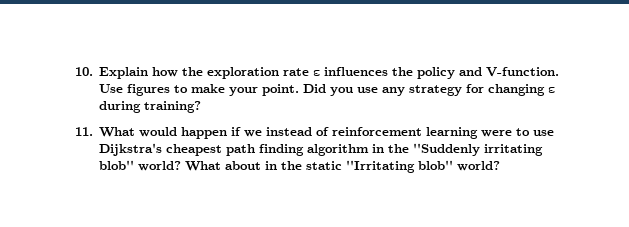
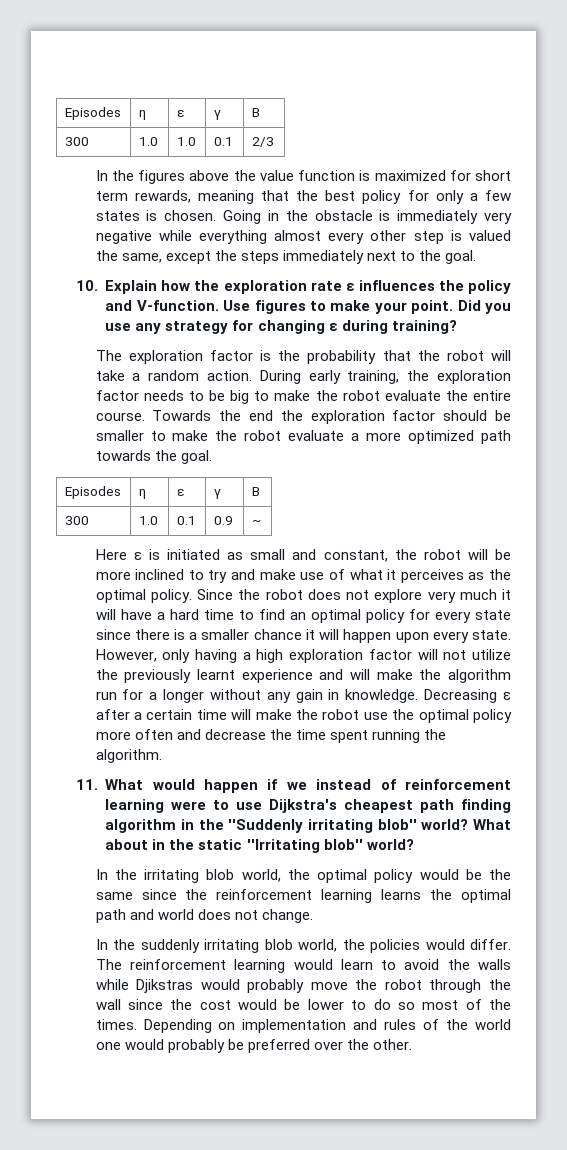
(74, 71) none -> [64,107,121,120] [138,110,146,120] [176,110,184,117] [213,110,221,120] [251,108,260,117] [64,137,89,146] [138,137,158,146] [176,137,196,146] [213,137,233,146] [251,137,274,147] [95,170,512,184] [95,190,511,204] [95,210,512,224] [95,230,511,244] [95,250,477,264] Episodes | η | ε | γ | B // 300 | 1.0 | 1.0 | 0.1 | 2/3 // In the figures above the value function is maximized for short term rewards, meaning that the best policy for only a few states is chosen. Going in the obstacle is immediately very negative while everything almost every other step is valued the same, except the steps immediately next to the goal. //
(202, 107) none -> [95,350,511,364] [95,370,511,384] [95,390,511,404] [95,410,511,424] [95,430,512,444] [95,450,212,464] [64,486,121,499] [138,489,146,499] [176,489,184,496] [213,489,221,499] [251,487,260,496] [64,516,89,525] [138,516,158,525] [176,516,196,525] [213,516,233,525] [251,520,261,525] [95,549,511,562] [95,569,512,583] [95,589,512,603] [95,609,511,623] [95,629,512,643] [95,649,511,663] [95,669,511,683] [95,689,511,703] [95,709,512,723] [95,729,447,743] [95,749,162,763] // The exploration factor is the probability that the robot will take a random action. During early training, the exploration factor needs to be big to make the robot evaluate the entire course. Towards the end the exploration factor should be smaller to make the robot evaluate a more optimized path towards the goal. // Episodes | η | ε | γ | B // 300 | 1.0 | 0.1 | 0.9 | ~ // Here ε is initiated as small and constant, the robot will be more inclined to try and make use of what it perceives as the optimal policy. Since the robot does not explore very much it will have a hard time to find an optimal policy for every state since there is a smaller chance it will happen upon every state. However, only having a high exploration factor will not utilize the previously learnt experience and will make the algorithm run for a longer without any gain in knowledge. Decreasing ε after a certain time will make the robot use the optimal policy more often and decrease the time spent running the algorithm.
(501, 166) none -> [95,869,512,883] [95,889,512,903] [95,909,313,923] [95,939,512,953] [95,959,511,973] [95,979,511,993] [95,999,512,1010] [95,1019,511,1033] [95,1039,412,1053] // In the irritating blob world, the optimal policy would be the same since the reinforcement learning learns the optimal path and world does not change. // In the suddenly irritating blob world, the policies would differ. The reinforcement learning would learn to avoid the walls while Djikstras would probably move the robot through the wall since the cost would be lower to do so most of the times. Depending on implementation and rules of the world one would probably be preferred over the other.

